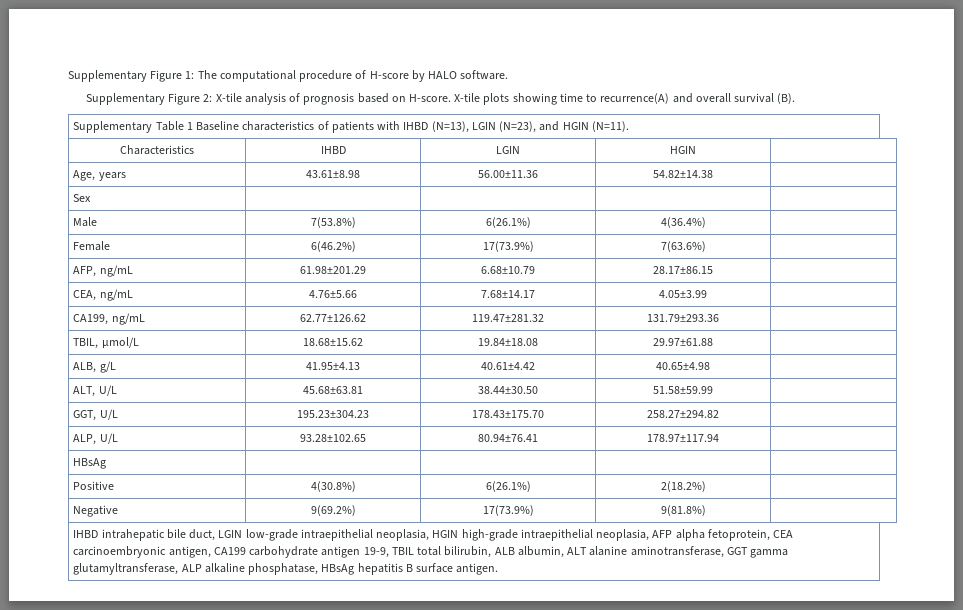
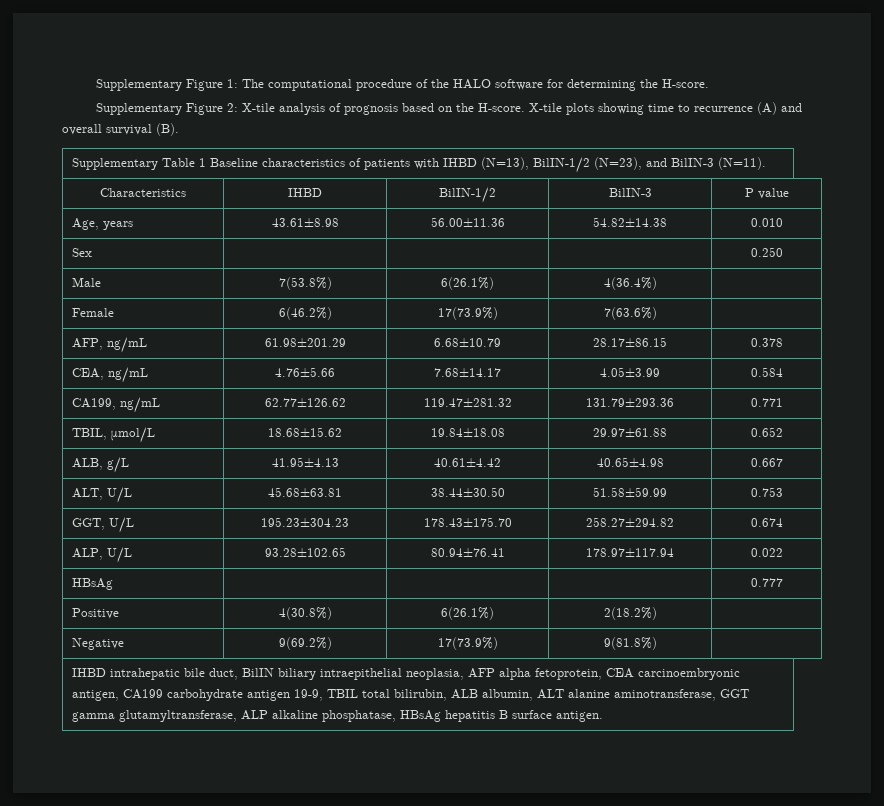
[369,70,509,82] H-score by HALO software. -> [430,79,709,91] the HALO software for determining the H-score.
(406, 99) none -> [455,103,474,112] the
[600,93,670,104] recurrence(A) -> [693,102,777,115] recurrence (A)
[471,122,496,130] LGIN -> [532,157,590,173] BilIN-1/2
[562,122,589,130] HGIN -> [670,158,714,167] BilIN-3
[496,146,520,154] [670,146,696,154] LGIN | HGIN | -> [439,187,496,203] [608,188,652,197] [744,188,789,199] BilIN-1/2 | BilIN-3 | P value
(713, 174) none -> [750,218,783,227] 0.010
(92, 198) none -> [750,247,783,257] 0.250
(713, 270) none -> [750,338,783,347] 0.378
(707, 294) none -> [750,367,783,377] 0.584
(719, 318) none -> [750,398,783,407] 0.771
(713, 342) none -> [750,427,783,437] 0.652
(710, 366) none -> [750,458,783,467] 0.667
(713, 390) none -> [750,487,783,497] 0.753
(719, 414) none -> [750,518,783,527] 0.674
(719, 438) none -> [750,548,783,557] 0.022
(107, 463) none -> [750,578,783,587] 0.777
[218,529,518,541] LGIN low-grade intraepithelial neoplasia, HGIN high-grade -> [241,668,316,680] BilIN biliary

